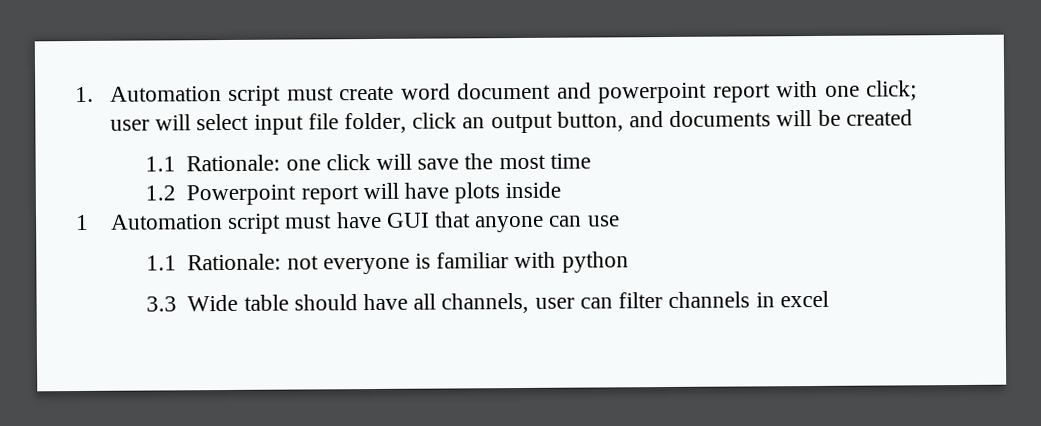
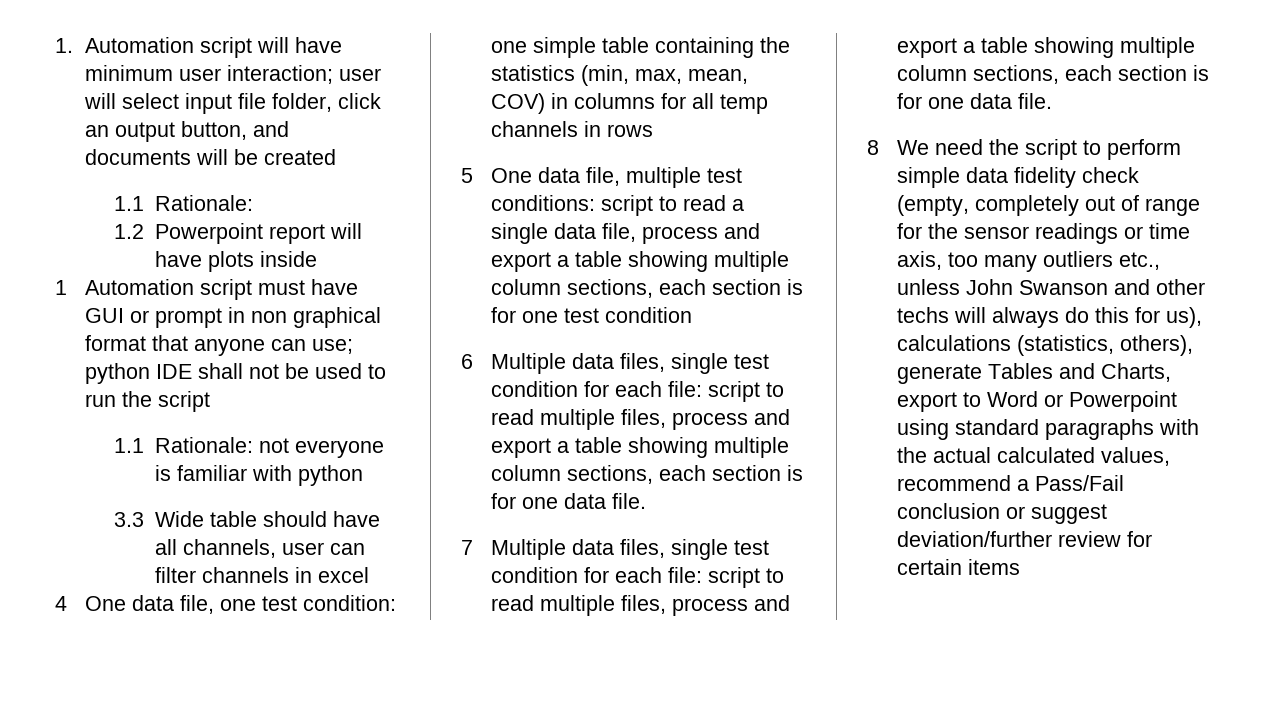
[286,80,917,104] must create word document and powerpoint report with one click; -> [256,37,342,53] [84,65,333,84] will have minimum user interaction;
[285,153,591,171] one click will save the most time -> (254, 203) none
[434,211,620,233] that anyone can use -> [129,307,381,328] [84,335,353,356] [84,363,386,384] [84,391,210,412] or prompt in non graphical format that anyone can use; python IDE shall not be used to run the script
(829, 299) none -> [55,595,396,614] [490,37,790,58] [490,65,748,86] [490,93,768,114] [490,121,653,137] [461,167,742,188] [490,195,744,216] [490,223,760,244] [490,251,789,272] [490,279,803,298] [490,307,692,323] [461,353,769,374] [490,381,784,402] [490,409,790,430] [490,437,789,458] [490,465,803,484] [490,493,646,509] [461,539,769,560] [490,567,784,588] [490,595,790,616] [896,37,1195,58] [896,65,1209,84] [896,93,1052,109] [867,139,1181,160] [896,167,1139,188] [896,195,1200,216] [896,223,1190,244] [896,251,1160,272] [896,279,1205,295] [896,307,1202,328] [896,335,1193,356] [896,363,1171,384] [896,391,1177,412] [896,419,1199,440] [896,447,1170,466] [896,475,1124,491] [896,503,1107,524] [896,531,1152,547] [896,559,1020,575] // 4 One data file, one test condition: one simple table containing the statistics (min, max, mean, COV) in columns for all temp channels in rows // 5 One data file, multiple test conditions: script to read a single data file, process and export a table showing multiple column sections, each section is for one test condition // 6 Multiple data files, single test condition for each file: script to read multiple files, process and export a table showing multiple column sections, each section is for one data file. // 7 Multiple data files, single test condition for each file: script to read multiple files, process and export a table showing multiple column sections, each section is for one data file. // 8 We need the script to perform simple data fidelity check (empty, completely out of range for the sensor readings or time axis, too many outliers etc., unless John Swanson and other techs will always do this for us), calculations (statistics, others), generate Tables and Charts, export to Word or Powerpoint using standard paragraphs with the actual calculated values, recommend a Pass/Fail conclusion or suggest deviation/further review for certain items

